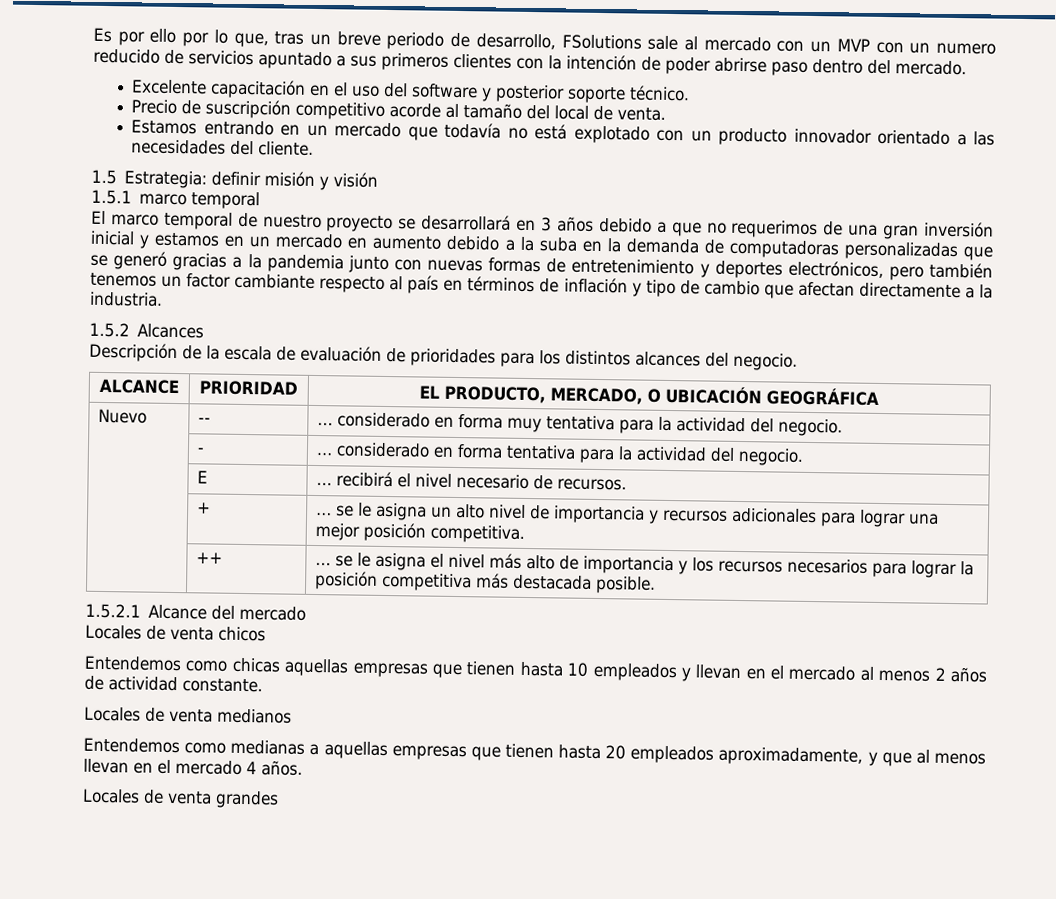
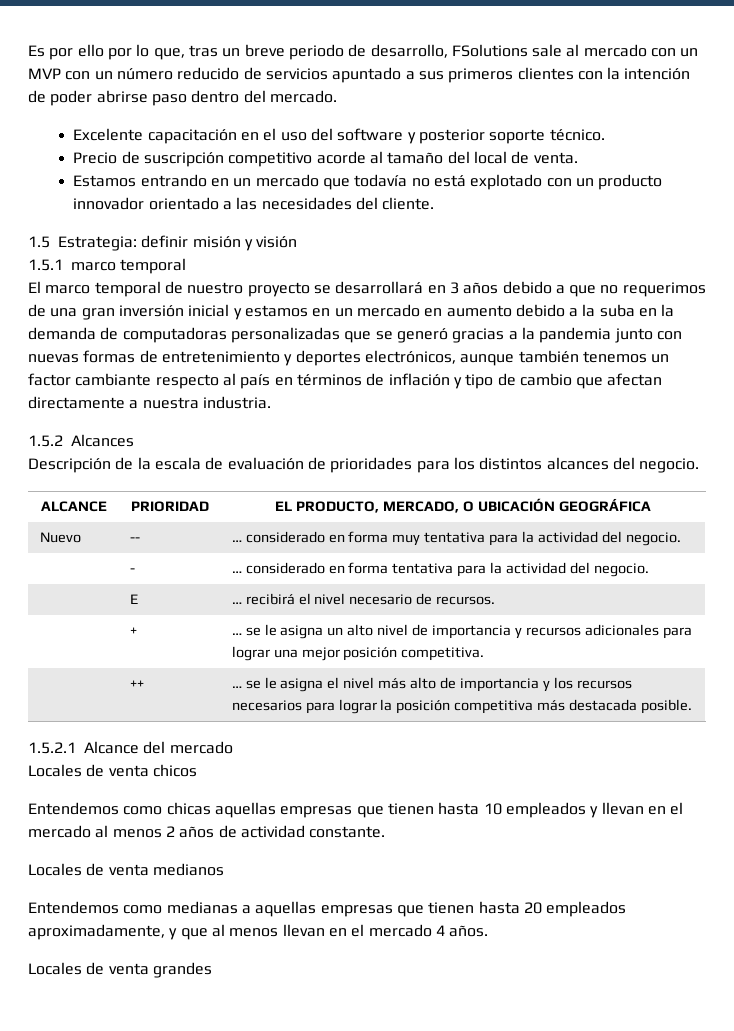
[935,42,996,55] numero -> [116,68,173,80] número
[888,266,924,281] pero -> [460,354,515,366] aunque
[979,284,994,299] la -> [142,397,199,409] nuestra

